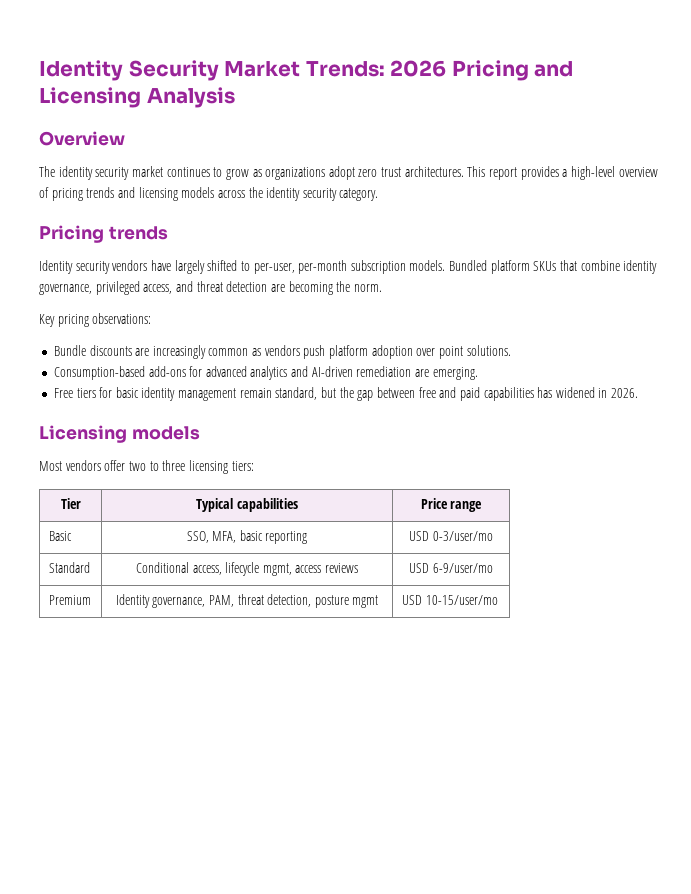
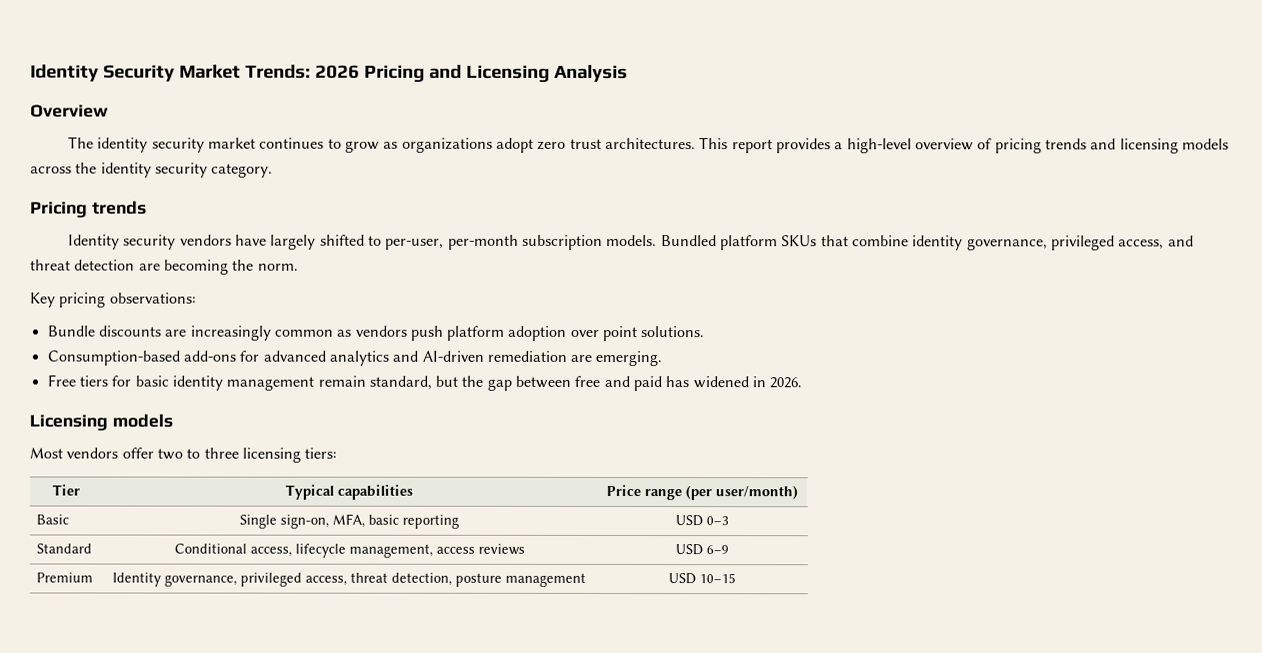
[483,387,534,401] capabilities -> (663, 384) none
(483, 506) none -> [685,485,798,501] (per user/month)
[186,531,209,543] SSO, -> [239,514,329,529] Single sign-on,
[432,531,493,541] 0-3/user/mo -> [706,516,729,526] 0–3
[262,563,292,576] mgmt, -> [348,543,433,558] management,
[432,563,493,573] 6-9/user/mo -> [706,545,729,555] 6–9
[208,595,234,607] PAM, -> [240,572,347,587] privileged access,
[352,595,379,608] [401,595,498,605] mgmt | USD 10-15/user/mo -> [505,572,586,587] [668,573,736,585] management | USD 10–15

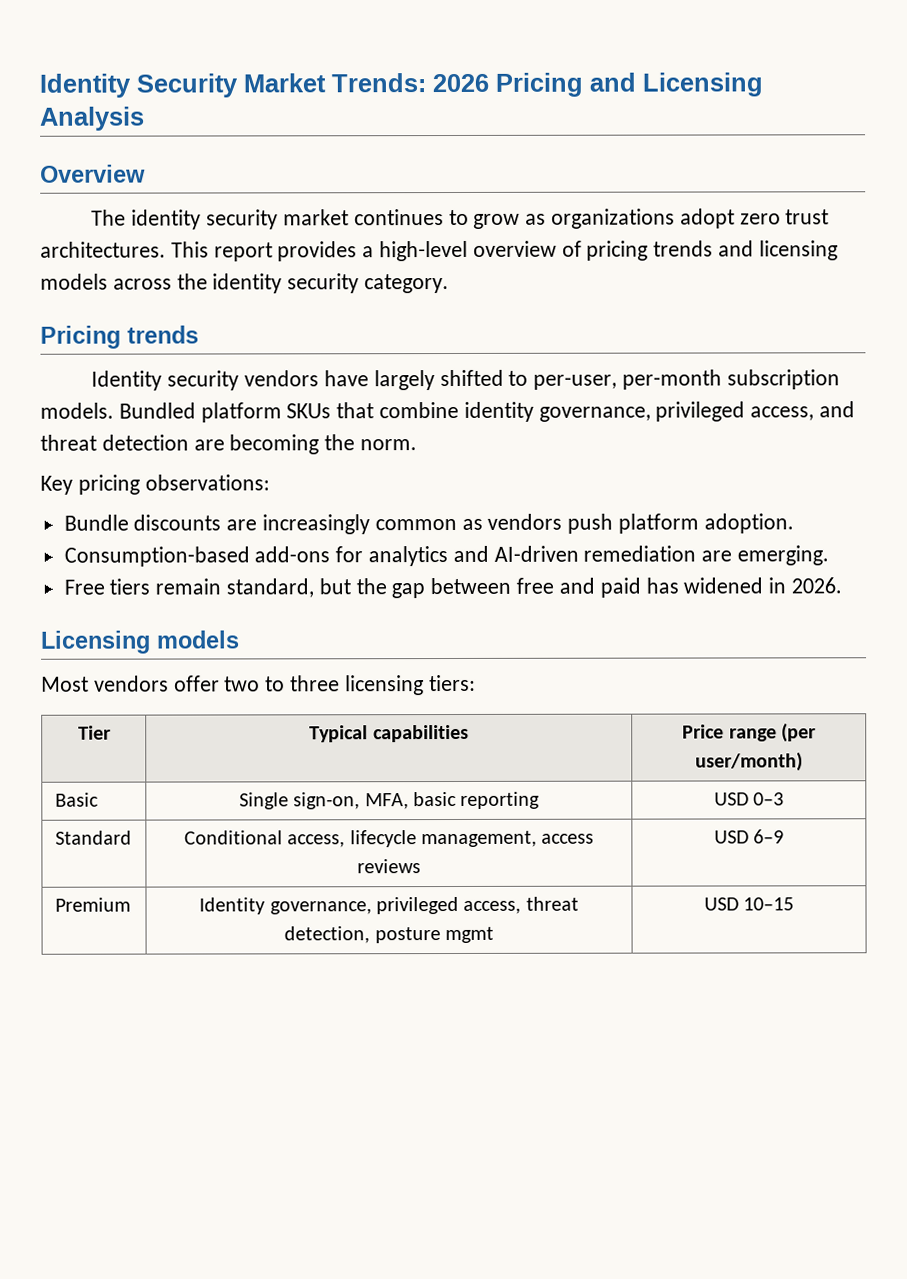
[507,325,706,342] adoption over point solutions. -> [703,513,794,534] adoption.
[262,350,326,362] advanced -> (364, 554) none
[111,375,315,391] for basic identity management -> (151, 586) none
[505,572,586,587] management -> [444,926,494,944] mgmt

